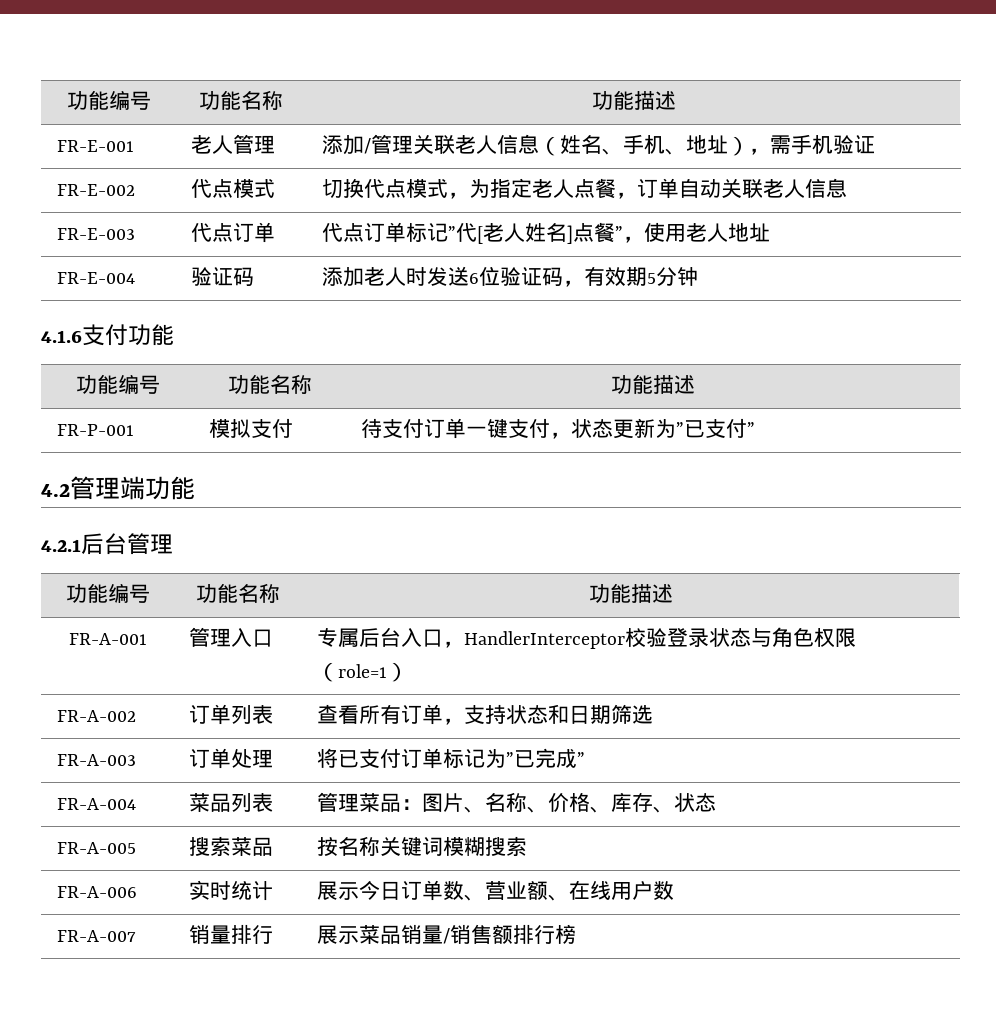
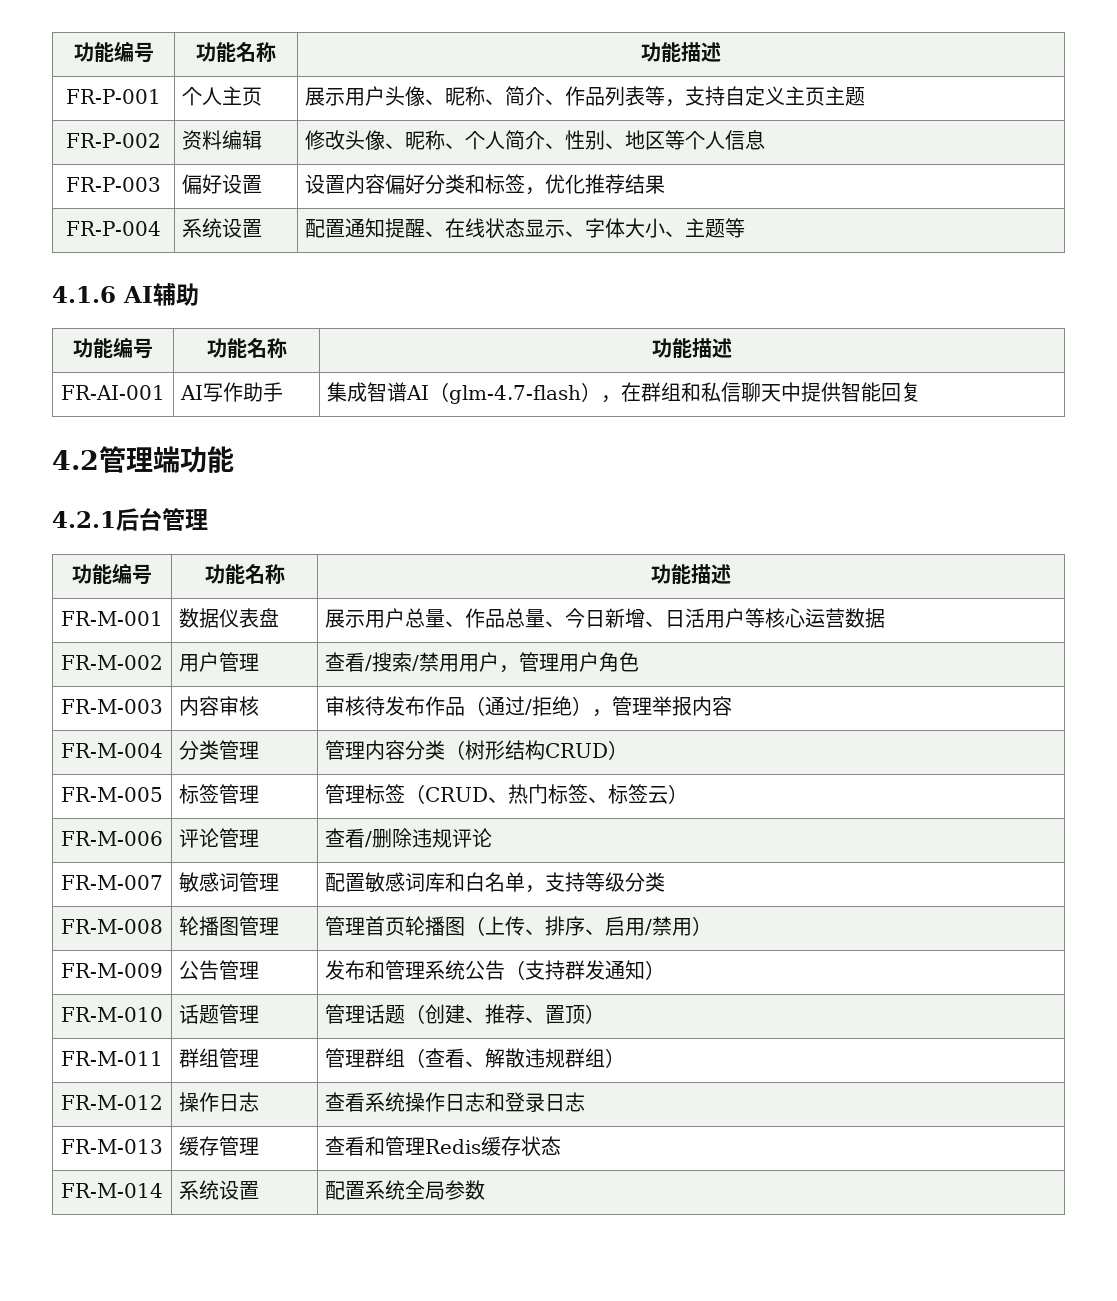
[66,90,151,110] [199,90,283,110] [591,90,676,110] [56,140,134,152] [190,134,275,154] [321,134,875,156] [56,184,135,196] [190,179,275,198] [321,178,847,199] [56,228,135,240] [190,222,275,243] [321,222,770,244] [56,272,135,284] [190,267,254,286] [321,266,698,287] [41,324,174,346] [75,374,160,394] [227,374,312,394] [611,374,695,394] [56,424,134,436] [208,418,293,438] [360,418,755,439] 功能编号 | 功能名称 | 功能描述 // FR-E-001 | 老人管理 | 添加/管理关联老人信息（姓名、手机、地址），需手机验证 // FR-E-002 | 代点模式 | 切换代点模式，为指定老人点餐，订单自动关联老人信息 // FR-E-003 | 代点订单 | 代点订单标记”代[老人姓名]点餐”，使用老人地址 // FR-E-004 | 验证码 | 添加老人时发送6位验证码，有效期5分钟 // 4.1.6支付功能 // 功能编号 | 功能名称 | 功能描述 // FR-P-001 | 模拟支付 | 待支付订单一键支付，状态更新为”已支付” -> [73,41,154,63] [196,42,276,63] [640,42,721,62] [66,89,162,104] [182,86,263,106] [305,86,866,107] [66,133,162,148] [182,130,263,150] [305,130,766,150] [66,177,162,192] [182,174,263,195] [305,174,666,195] [66,221,162,236] [182,218,263,238] [305,218,746,238] [52,282,199,306] [73,337,153,359] [206,338,287,359] [651,338,732,358] [61,385,165,400] [180,382,284,402] [327,382,922,404] 功能编号 | 功能名称 | 功能描述 // FR-P-001 | 个人主页 | 展示用户头像、昵称、简介、作品列表等，支持自定义主页主题 // FR-P-002 | 资料编辑 | 修改头像、昵称、个人简介、性别、地区等个人信息 // FR-P-003 | 偏好设置 | 设置内容偏好分类和标签，优化推荐结果 // FR-P-004 | 系统设置 | 配置通知提醒、在线状态显示、字体大小、主题等 // 4.1.6 AI辅助 // 功能编号 | 功能名称 | 功能描述 // FR-AI-001 | AI写作助手 | 集成智谱AI（glm-4.7-flash），在群组和私信聊天中提供智能回复
[68,633,147,645] [188,627,273,647] [316,627,856,649] [316,662,408,682] [56,710,136,722] [188,704,273,725] [316,704,653,725] [56,754,136,766] [188,748,273,769] [316,748,585,769] [56,798,136,810] [188,793,273,812] [316,792,716,813] [56,842,136,854] [188,836,273,857] [316,836,527,857] [56,886,137,898] [188,880,273,901] [316,880,674,901] [56,930,136,942] [188,924,273,944] [316,924,576,944] FR-A-001 | 管理入口 | 专属后台入口，HandlerInterceptor校验登录状态与角色权限（role=1） // FR-A-002 | 订单列表 | 查看所有订单，支持状态和日期筛选 // FR-A-003 | 订单处理 | 将已支付订单标记为”已完成” // FR-A-004 | 菜品列表 | 管理菜品：图片、名称、价格、库存、状态 // FR-A-005 | 搜索菜品 | 按名称关键词模糊搜索 // FR-A-006 | 实时统计 | 展示今日订单数、营业额、在线用户数 // FR-A-007 | 销量排行 | 展示菜品销量/销售额排行榜 -> [61,611,163,626] [179,608,280,628] [325,608,886,628] [61,655,163,670] [179,652,260,672] [325,652,640,673] [61,699,163,714] [179,696,260,716] [325,696,733,717] [61,743,163,758] [179,740,260,760] [325,740,629,760] [61,787,163,802] [179,784,260,804] [325,784,689,804] [61,831,163,846] [179,828,260,848] [325,828,493,848] [61,875,163,890] [179,872,280,893] [325,872,666,893] [61,919,163,934] [179,916,280,936] [325,916,713,936] [61,963,163,978] [179,960,260,980] [325,960,666,980] [61,1007,163,1022] [179,1004,260,1024] [325,1004,606,1024] [61,1051,163,1066] [179,1048,260,1068] [325,1048,626,1068] [61,1095,163,1110] [179,1092,260,1112] [325,1092,586,1112] [61,1139,163,1154] [179,1136,260,1156] [325,1136,562,1156] [61,1183,163,1198] [179,1180,260,1200] [325,1180,486,1200] FR-M-001 | 数据仪表盘 | 展示用户总量、作品总量、今日新增、日活用户等核心运营数据 // FR-M-002 | 用户管理 | 查看/搜索/禁用用户，管理用户角色 // FR-M-003 | 内容审核 | 审核待发布作品（通过/拒绝），管理举报内容 // FR-M-004 | 分类管理 | 管理内容分类（树形结构CRUD） // FR-M-005 | 标签管理 | 管理标签（CRUD、热门标签、标签云） // FR-M-006 | 评论管理 | 查看/删除违规评论 // FR-M-007 | 敏感词管理 | 配置敏感词库和白名单，支持等级分类 // FR-M-008 | 轮播图管理 | 管理首页轮播图（上传、排序、启用/禁用） // FR-M-009 | 公告管理 | 发布和管理系统公告（支持群发通知） // FR-M-010 | 话题管理 | 管理话题（创建、推荐、置顶） // FR-M-011 | 群组管理 | 管理群组（查看、解散违规群组） // FR-M-012 | 操作日志 | 查看系统操作日志和登录日志 // FR-M-013 | 缓存管理 | 查看和管理Redis缓存状态 // FR-M-014 | 系统设置 | 配置系统全局参数

